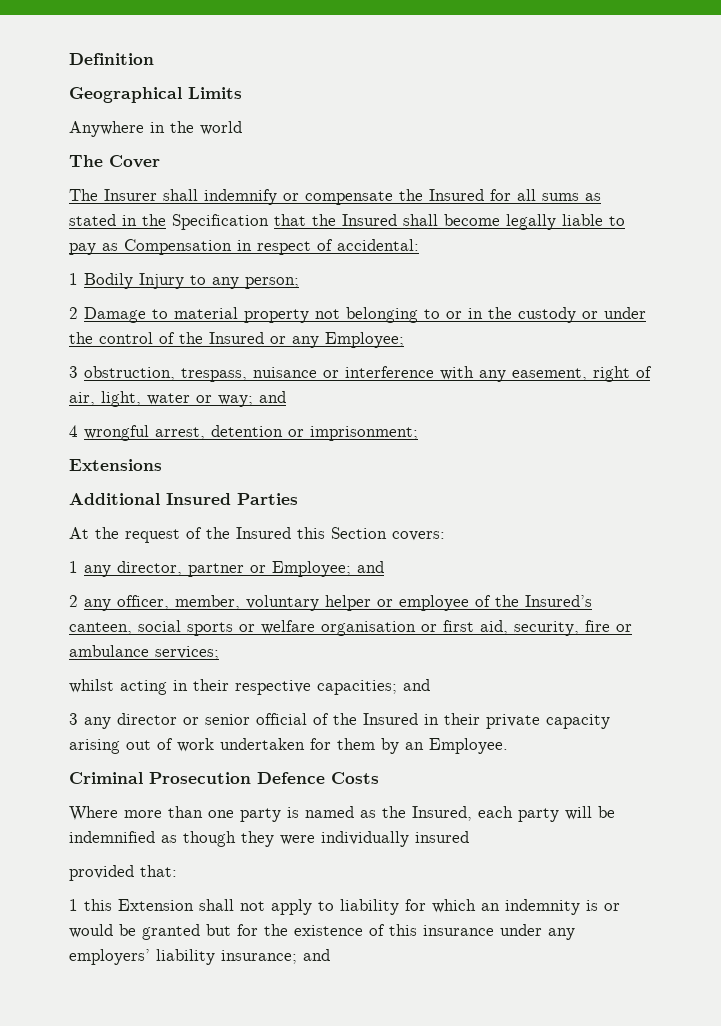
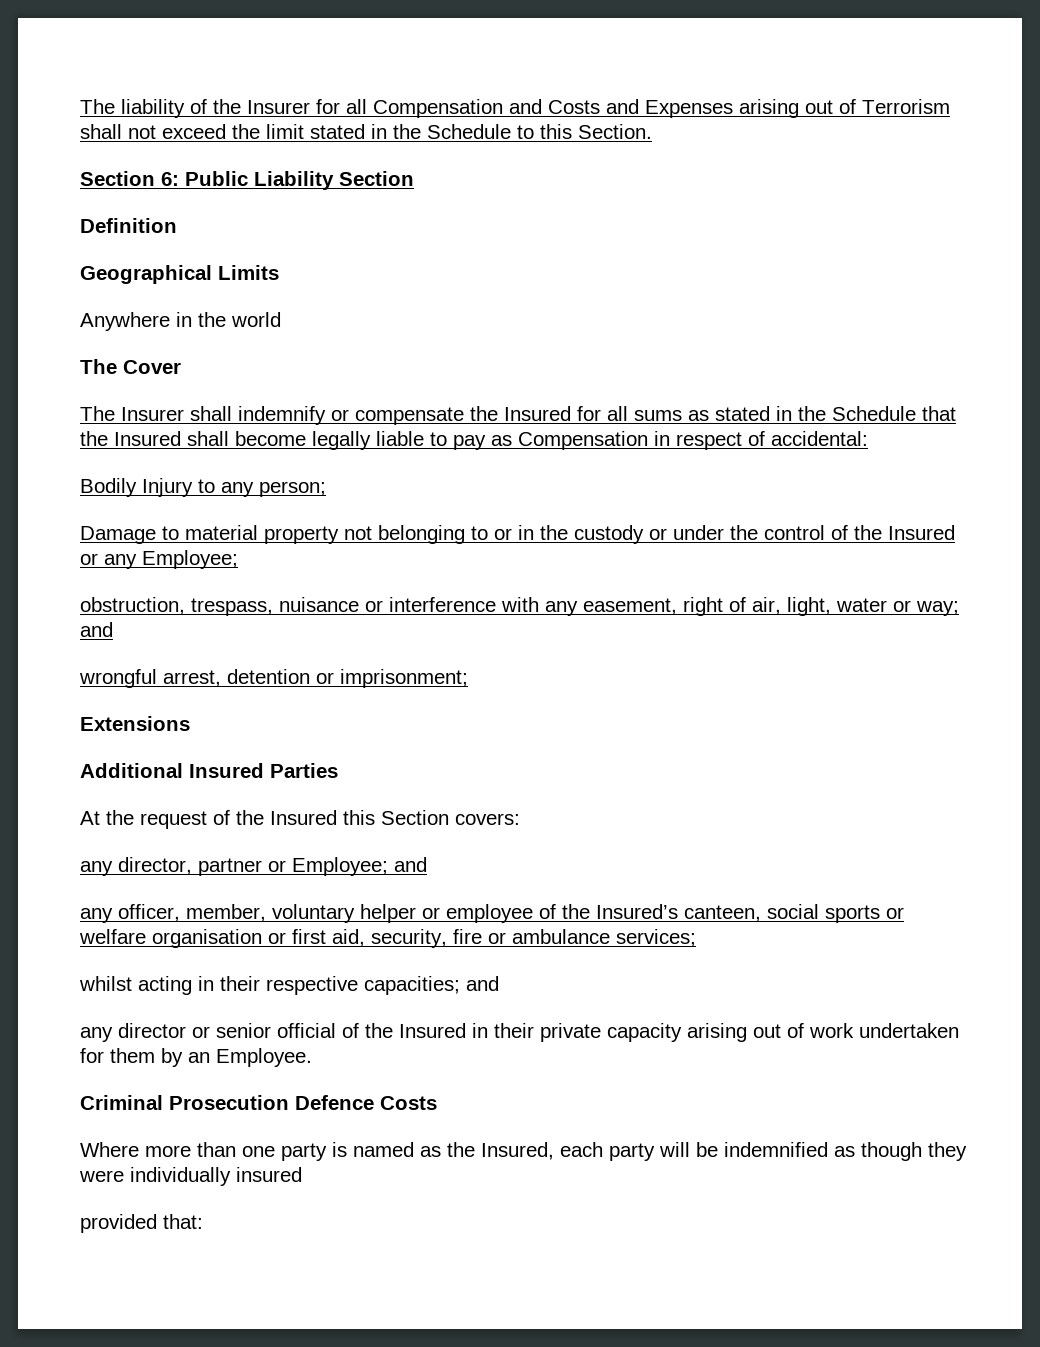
(69, 59) none -> [80,99,950,118] [80,124,652,139] [80,171,414,190] The liability of the Insurer for all Compensation and Costs and Expenses arising out of Terrorism shall not exceed the limit stated in the Schedule to this Section. // Section 6: Public Liability Section //
[172,214,269,230] Specification -> [832,406,916,421] Schedule
[69,273,78,285] 1 -> (868, 438) none
[69,307,78,319] 2 -> (326, 489) none
[69,366,78,378] 3 -> (238, 559) none
[69,425,78,437] 4 -> (113, 629) none
[69,561,78,573] 1 -> (520, 819) none
[69,595,78,607] 2 -> (427, 864) none
[69,713,78,725] 3 -> (499, 983) none
[69,899,620,915] [69,924,575,940] [69,949,330,965] // 1 this Extension shall not apply to liability for which an indemnity is or would be granted but for the existence of this insurance under any employers’ liability insurance; and -> (203, 1221) none

